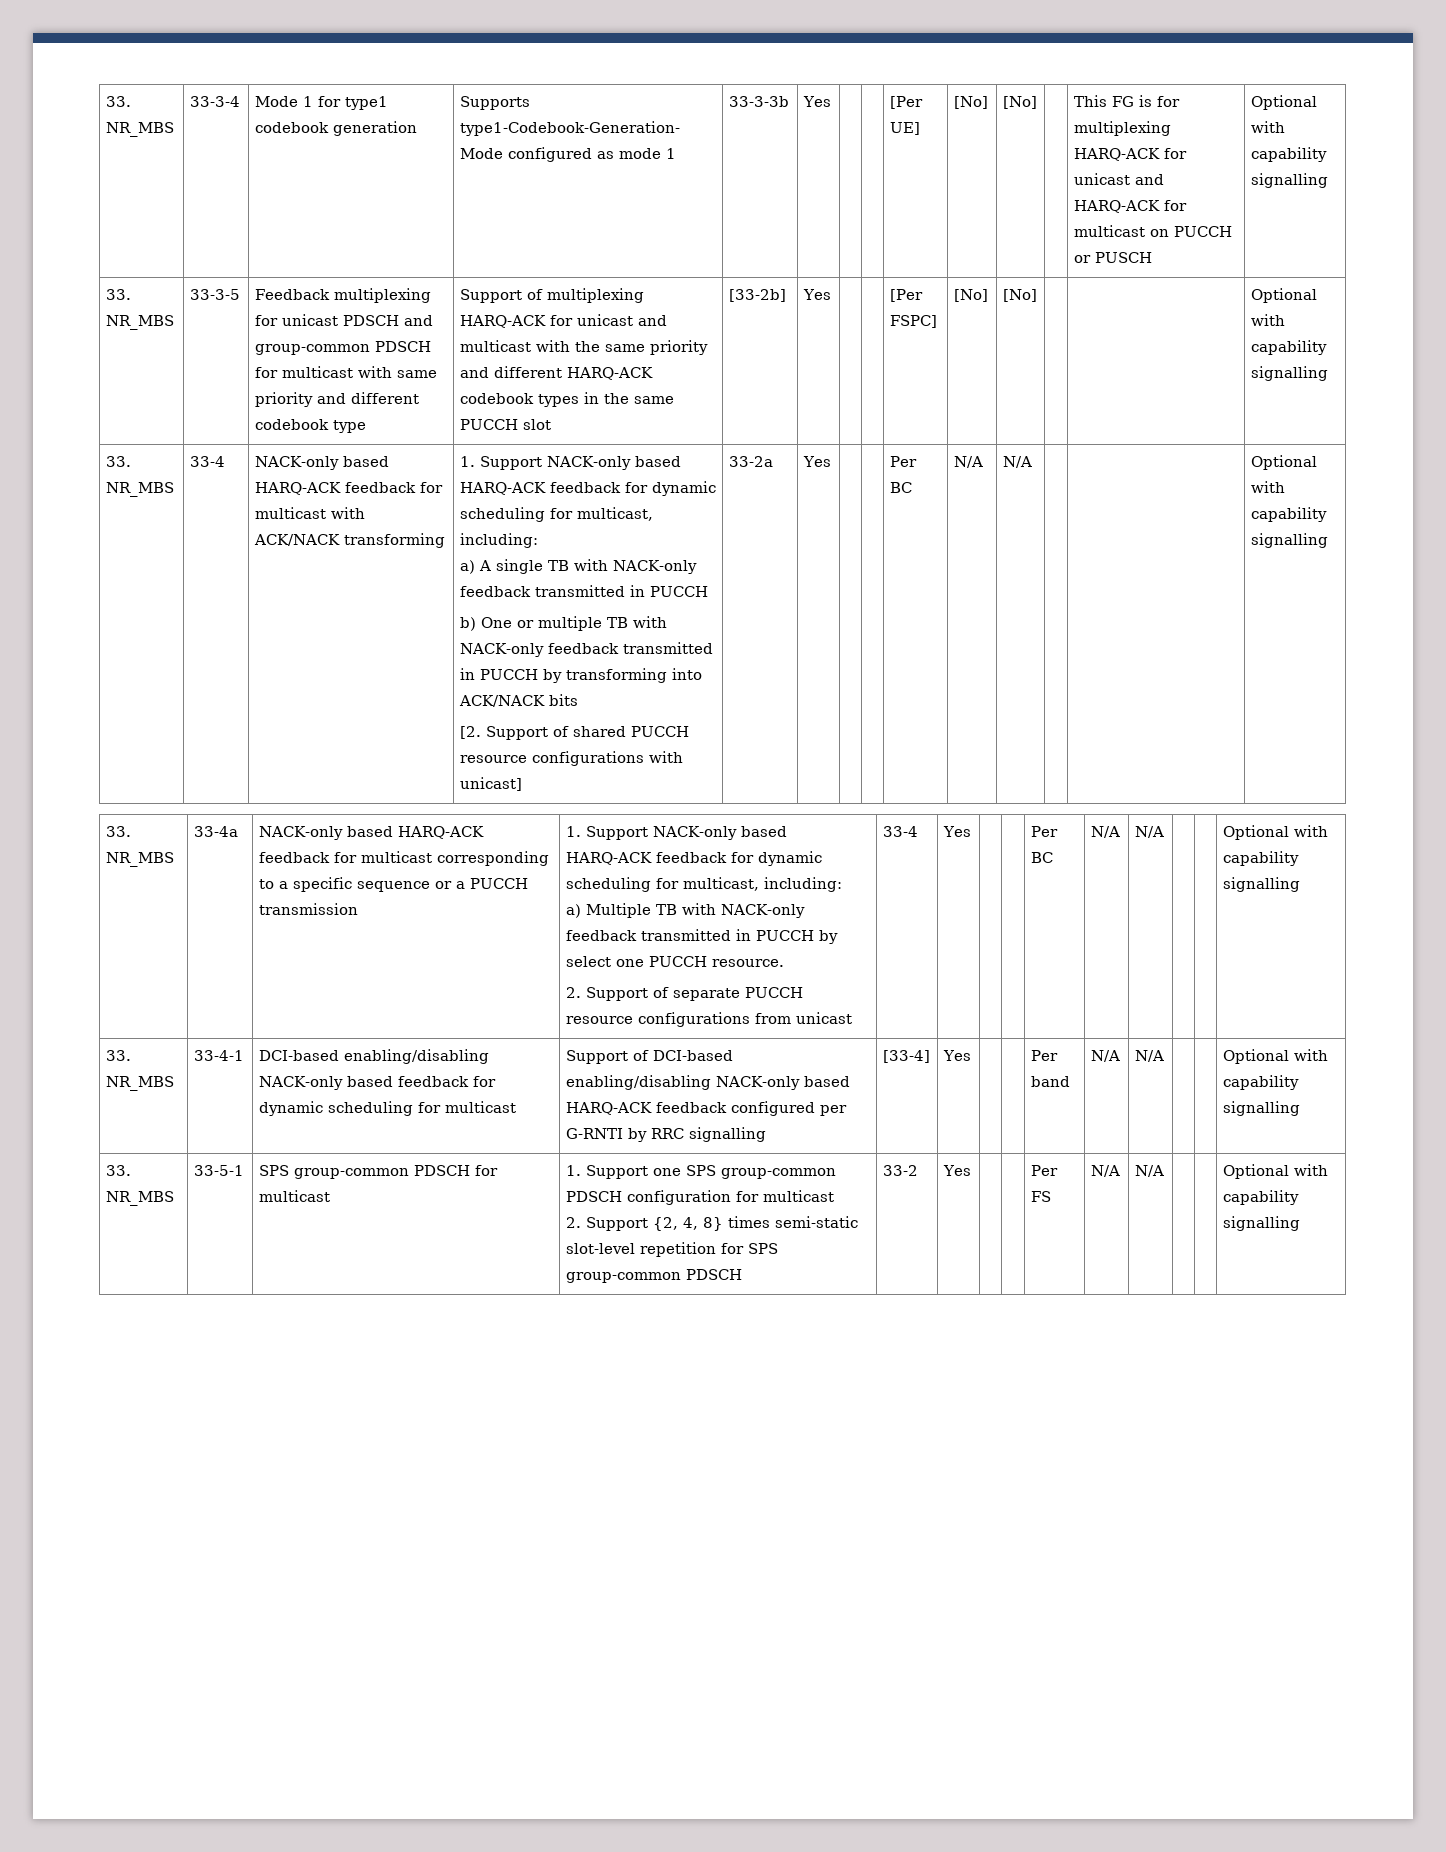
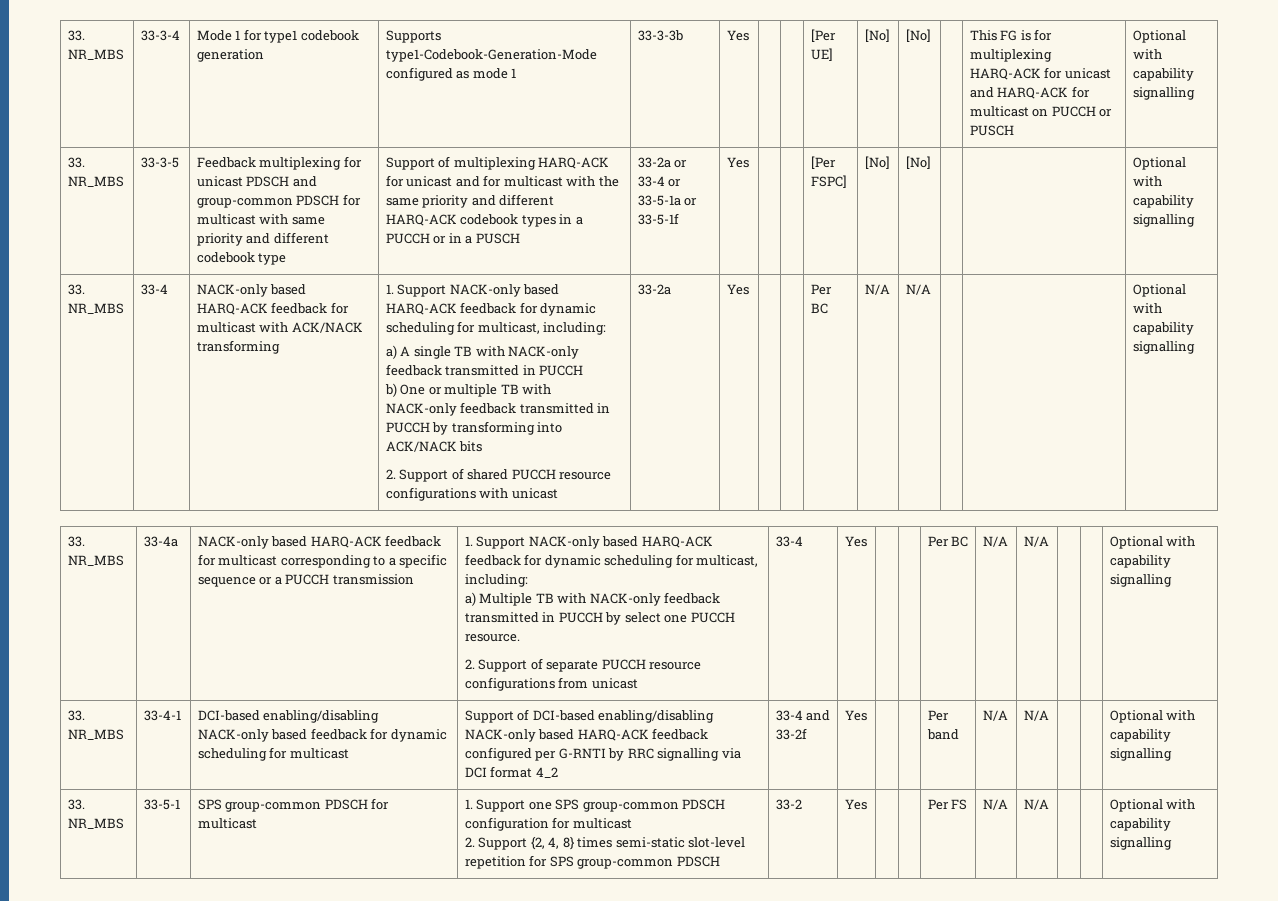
(667, 320) none -> [483,175,502,187] for
[603,393,674,404] [459,419,551,430] [728,289,786,302] the same PUCCH slot | [33-2b] -> [575,217,583,225] [385,233,520,244] [637,157,688,168] [637,176,682,187] [637,195,698,206] [637,213,679,225] a PUCCH or in a PUSCH | 33-2a or 33-4 or 33-5-1a or 33-5-1f
[459,726,481,739] [2. -> [385,469,396,479] 2.
[459,777,522,791] unicast] -> [511,488,558,499] unicast
[882,1050,930,1063] | [33-4] -> [721,748,741,759] [464,766,558,778] [775,710,831,721] [775,728,807,740] via DCI format 4_2 | 33-4 and 33-2f

